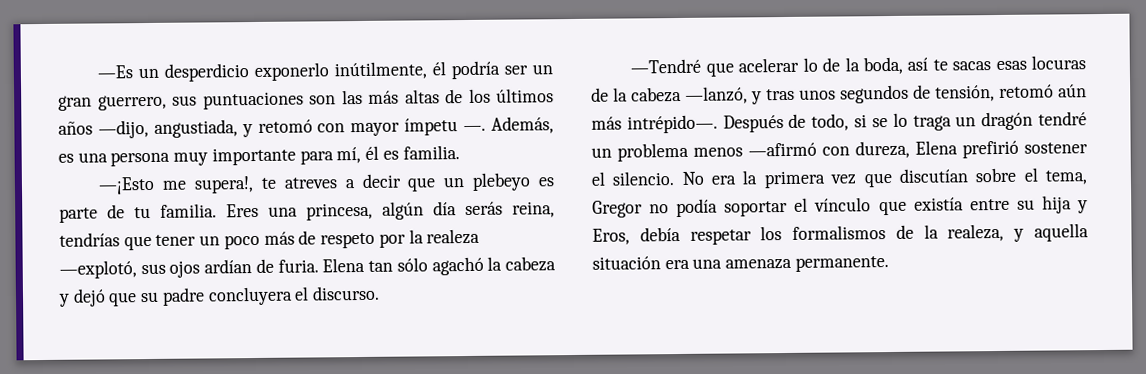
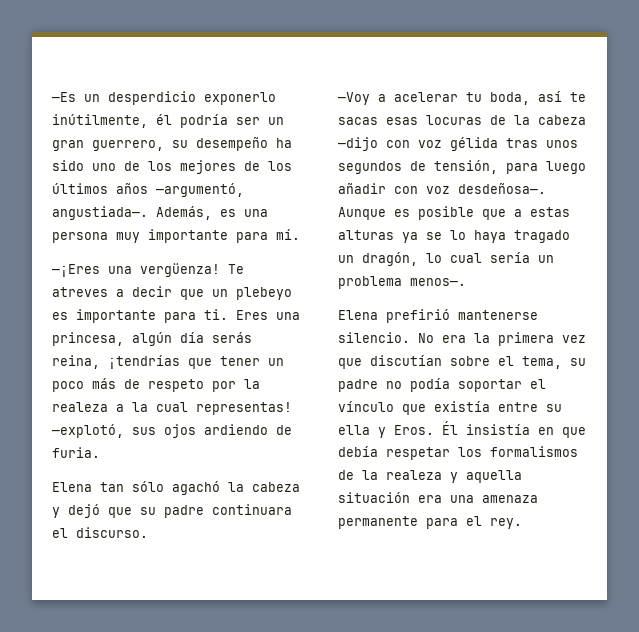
[172,88,554,110] [58,118,487,139] sus puntuaciones son las más altas de los últimos años —dijo, angustiada, y retomó con mayor ímpetu —. -> [172,137,292,151] [52,160,292,174] [52,183,244,197] [52,206,148,220] su desempeño ha sido uno de los mejores de los últimos años —argumentó, angustiada—.
[336,145,460,164] [98,176,278,195] mí, él es familia. // —¡Esto me supera!, te -> [276,229,300,240] [52,263,244,277] mí. // —¡Eres una vergüenza! Te
[59,203,217,223] parte de tu familia. -> [76,309,228,323] importante para ti.
[59,232,120,247] tendrías -> [108,355,180,369] ¡tendrías
(481, 236) none -> [116,402,292,415] a la cual representas!
[204,259,253,274] ardían -> [204,424,268,435] ardiendo
(319, 266) none -> (100, 452) //
[207,286,293,306] concluyera -> [212,504,292,515] continuara
[630,57,860,77] —Tendré que acelerar lo de la -> [338,92,482,105] —Voy a acelerar tu
[685,86,762,105] —lanzó, y -> [338,137,498,151] —dijo con voz gélida
[999,84,1087,98] [591,111,1087,134] [591,140,1088,162] [591,171,605,186] retomó aún más intrépido—. Después de todo, si se lo traga un dragón tendré un problema menos —afirmó con dureza, Elena prefirió sostener el -> [506,161,586,174] [338,183,546,194] [338,206,570,220] [338,230,570,243] [338,252,554,266] [338,276,466,289] [338,309,538,323] para luego añadir con voz desdeñosa—. Aunque es posible que a estas alturas ya se lo haya tragado un dragón, lo cual sería un problema menos—. // Elena prefirió mantenerse
[592,200,643,218] Gregor -> [570,358,586,366] [338,379,378,392] su padre
[1041,195,1088,214] [592,228,630,245] hija y Eros, -> [338,421,586,438] ella y Eros. Él insistía en que
[947,223,1005,242] realeza, -> [386,470,442,480] realeza
[794,256,889,272] permanente. -> [338,516,522,529] permanente para el rey.

